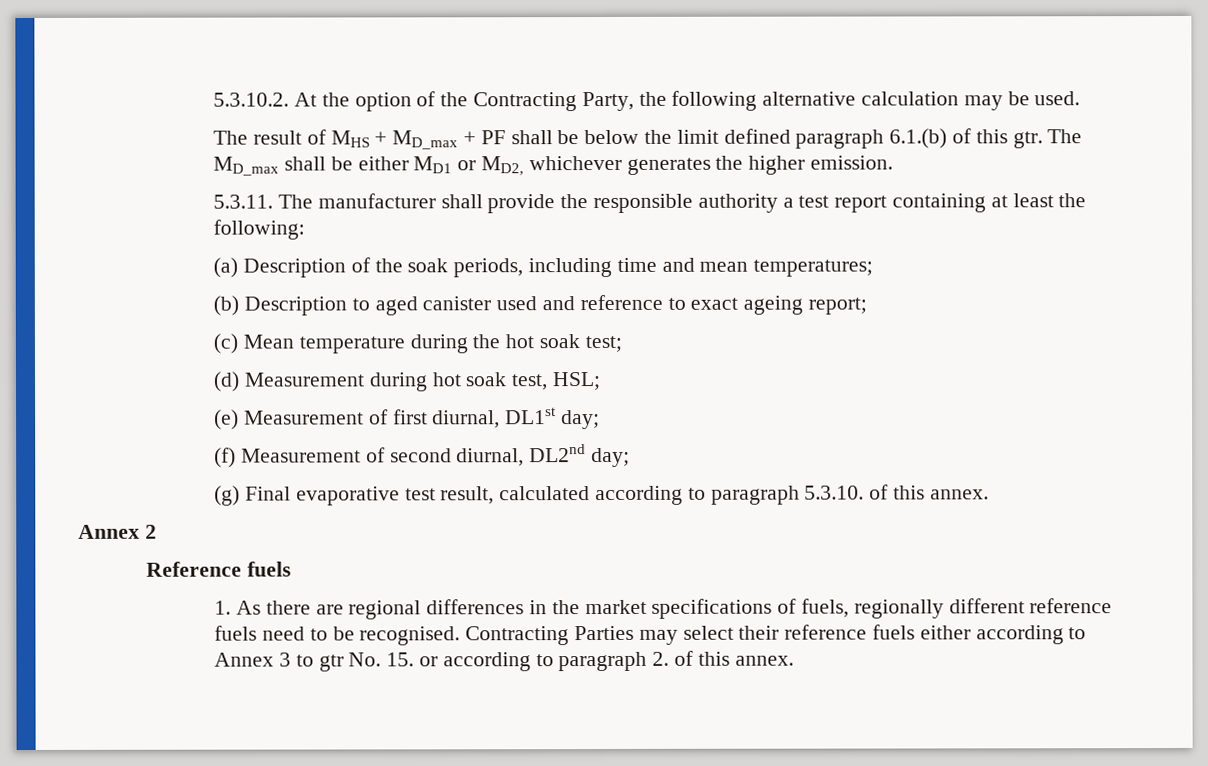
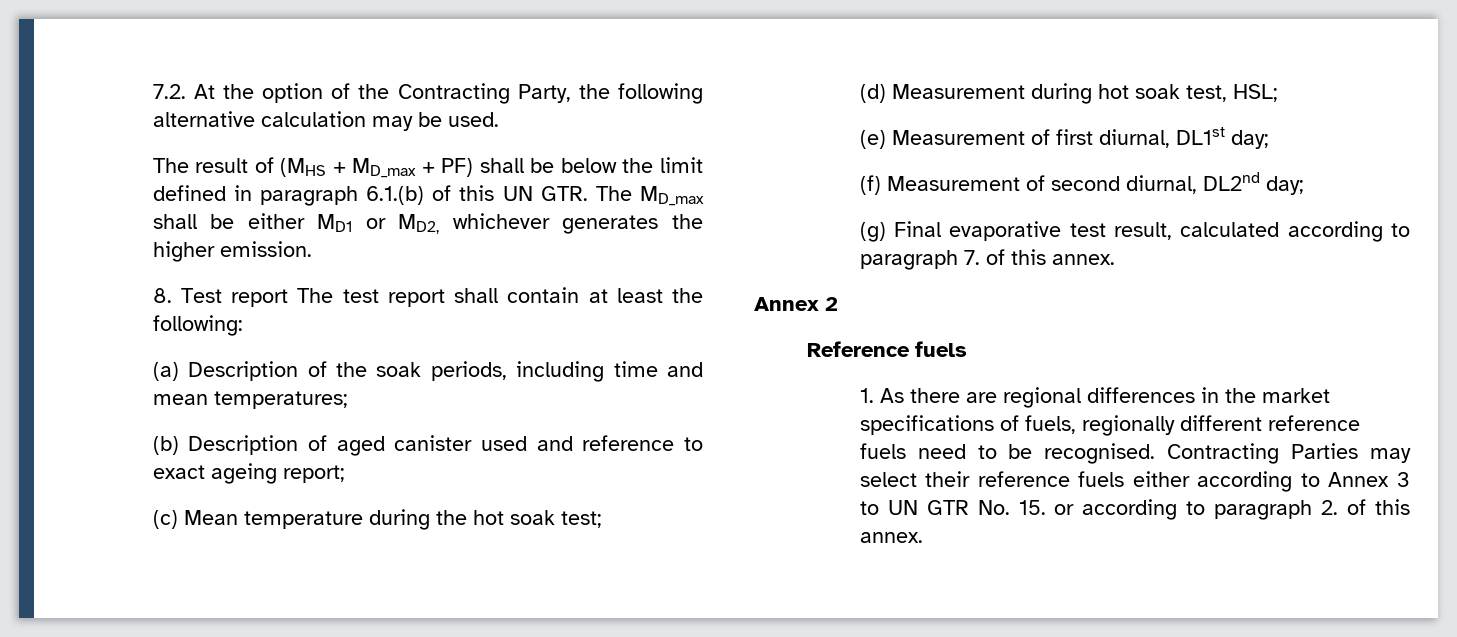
[213,92,290,107] 5.3.10.2. -> [152,84,186,99] 7.2.
[330,130,370,148] MHS -> [280,158,327,177] (MHS
[480,130,506,145] PF -> [441,158,474,177] PF)
(791, 136) none -> [233,185,252,201] in
[1012,131,1043,149] gtr. -> [502,186,588,201] UN GTR.
[213,193,986,214] 5.3.11. The manufacturer shall provide the responsible authority a test report containing -> [152,287,580,307] 8. Test report The test report shall contain
[351,298,370,311] to -> [308,435,328,451] of
[804,485,865,500] 5.3.10. -> [963,250,980,265] 7.
[318,654,344,672] gtr -> [887,500,969,515] UN GTR

